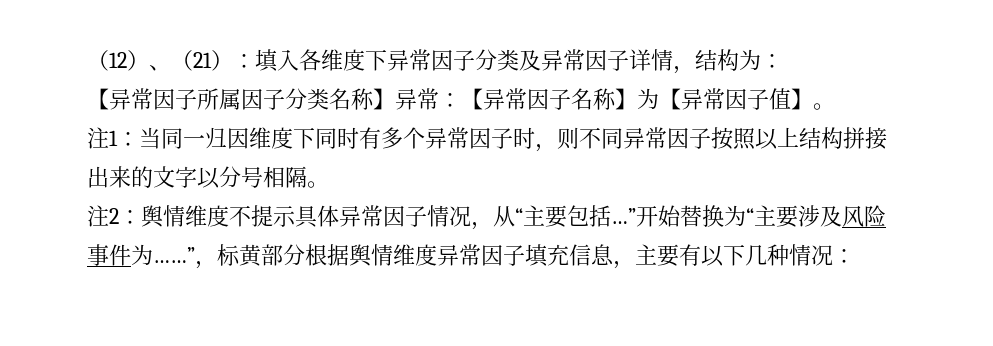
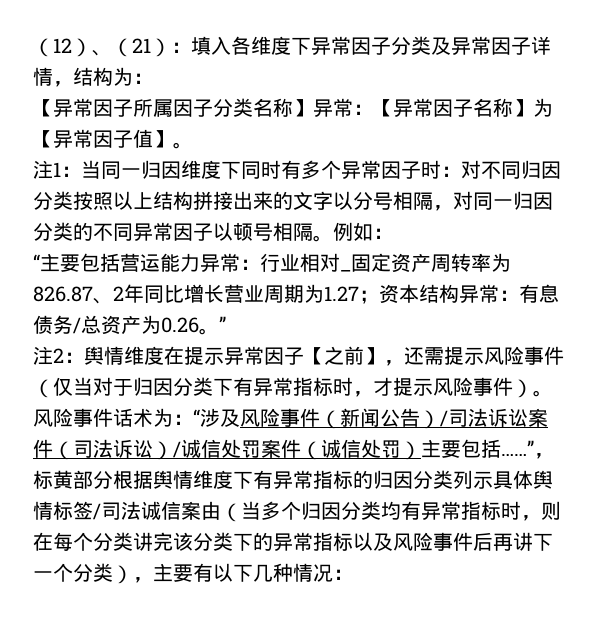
[535,127,711,152] ，则不同异常因子 -> [441,160,561,179] [33,191,73,210] ：对不同归因分类
[307,181,329,188] [87,205,886,230] [87,244,153,266] 。 // 注2：舆情维度不提示具体异常因子情况，从“主要包括…”开始替换为“主要涉及风险事件为 -> [433,191,553,211] [33,222,393,242] [33,253,511,273] [33,284,559,304] [33,315,226,335] [33,346,564,366] [33,377,553,398] [33,408,548,429] [33,439,501,460] ，对同一归因分类的不同异常因子以顿号相隔。例如： // “主要包括营运能力异常：行业相对_固定资产周转率为826.87、2年同比增长营业周期为1.27；资本结构异常：有息债务/总资产为0.26。” // 注2：舆情维度在提示异常因子【之前】，还需提示风险事件（仅当对于归因分类下有异常指标时，才提示风险事件）。风险事件话术为：“涉及风险事件（新闻公告）/司法诉讼案件（司法诉讼）/诚信处罚案件（诚信处罚）主要包括
[437,244,614,267] 异常因子填充信息 -> [233,470,553,489] [33,501,561,522] [33,532,553,551] [33,563,133,584] 下有异常指标的归因分类列示具体舆情标签/司法诚信案由（当多个归因分类均有异常指标时，则在每个分类讲完该分类下的异常指标以及风险事件后再讲下一个分类）

